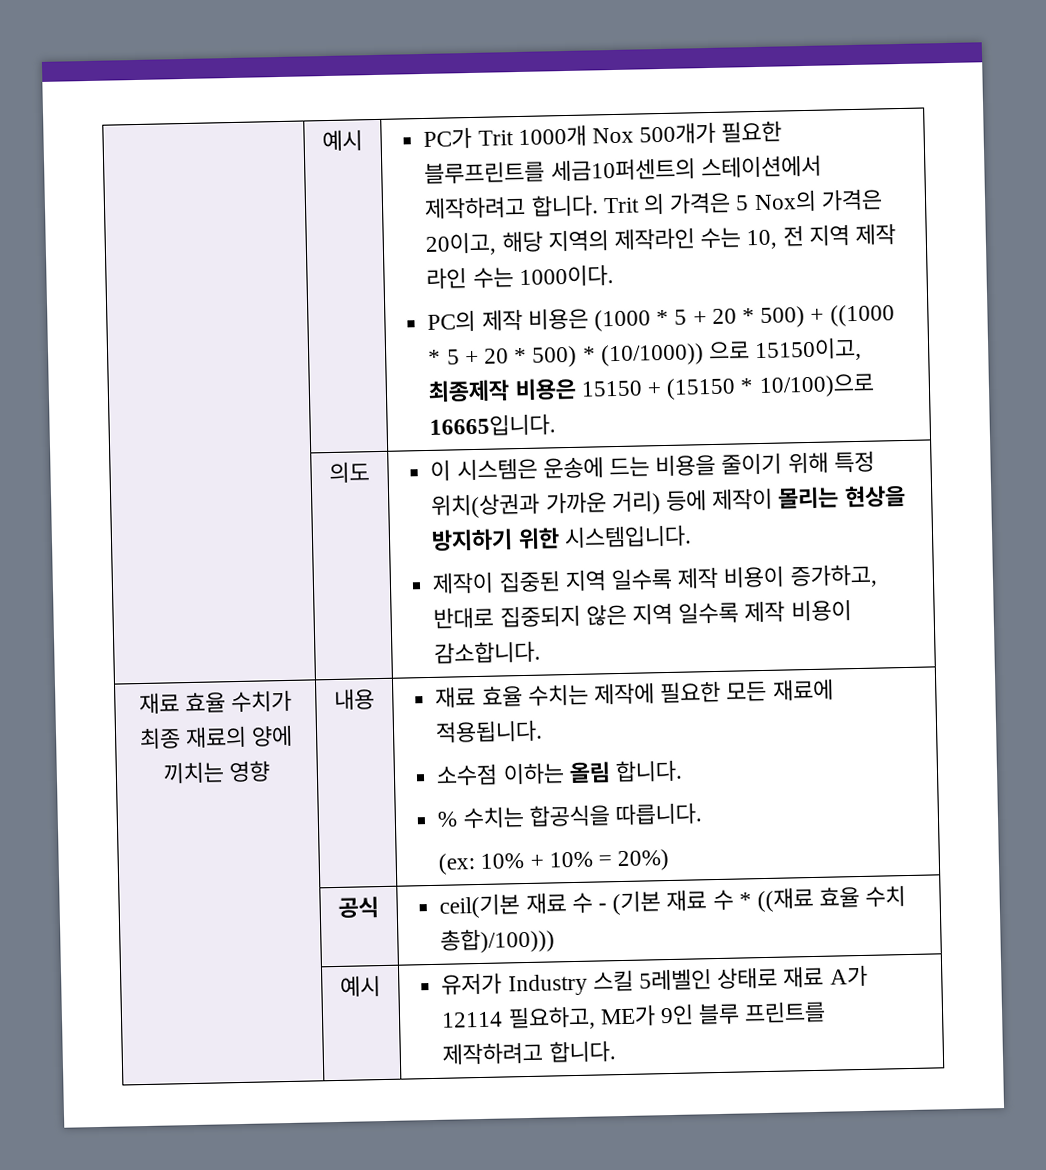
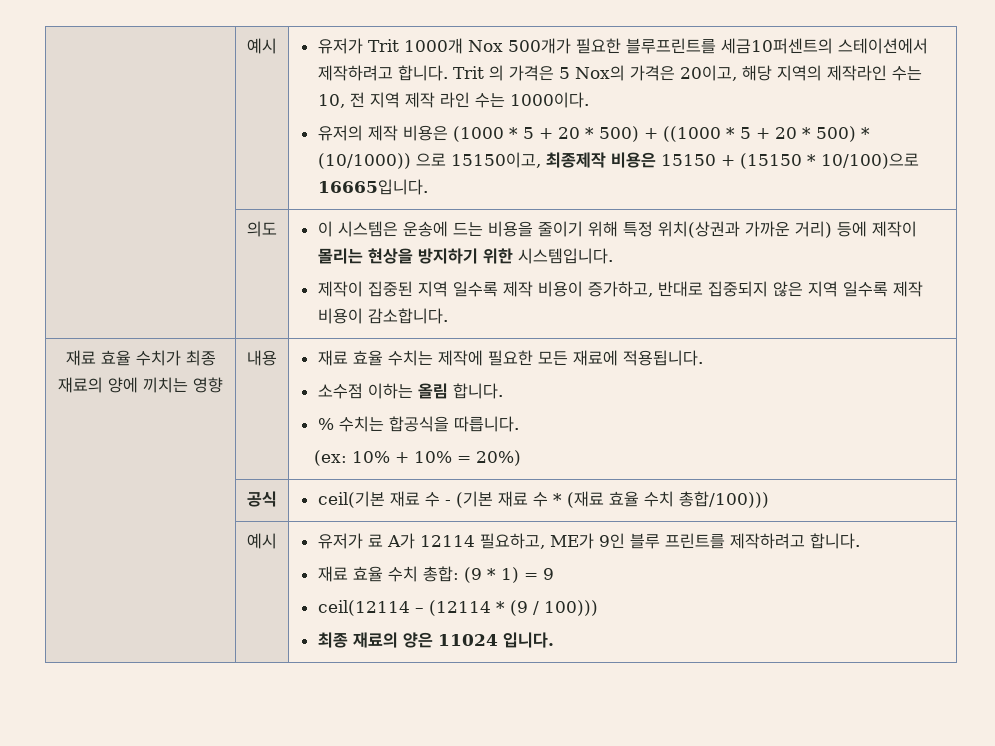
[322,129,363,152] [423,126,473,149] | 예시 | PC가 -> [247,38,277,54] [317,38,363,54] | 예시 | 유저가
[427,309,477,332] PC의 -> [317,125,363,141] 유저의
[756,885,907,913] [440,927,556,954] [340,975,381,997] [441,965,825,997] ((재료 효율 수치 총합)/100))) // | 예시 | 유저가 Industry 스킬 5레벨인 상태로 재료 -> [566,491,769,508] [247,533,277,549] [317,533,383,549] (재료 효율 수치 총합/100))) // | 예시 | 유저가 료
(616, 1051) none -> [317,566,554,583] [317,600,598,616] [317,632,554,648] // 재료 효율 수치 총합: (9 * 1) = 9 // ceil(12114 – (12114 * (9 / 100))) // 최종 재료의 양은 11024 입니다.

